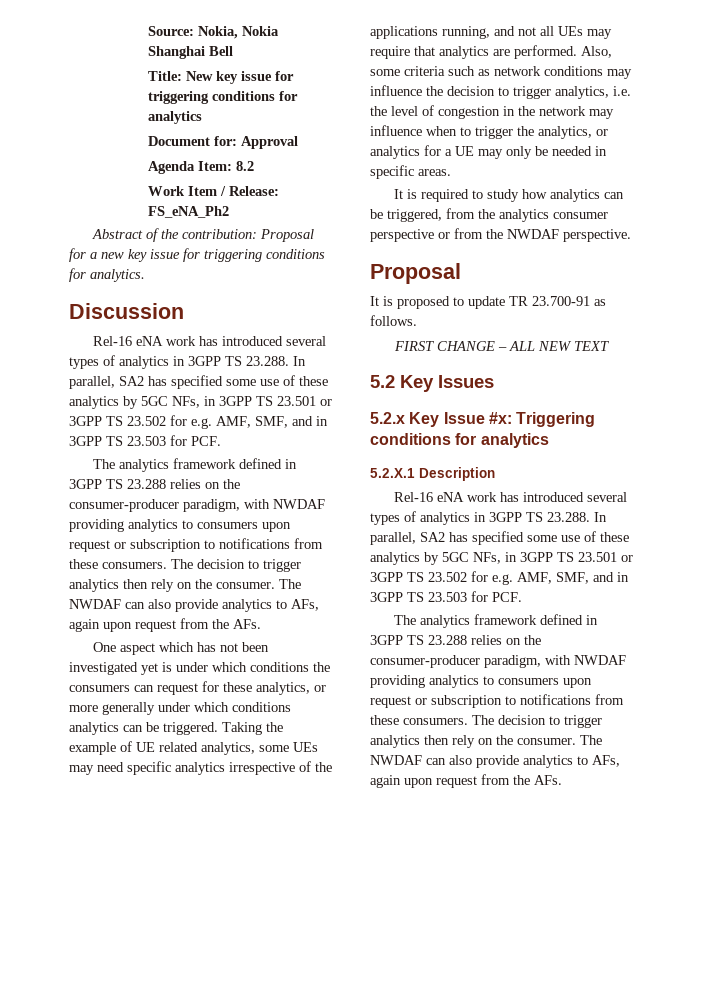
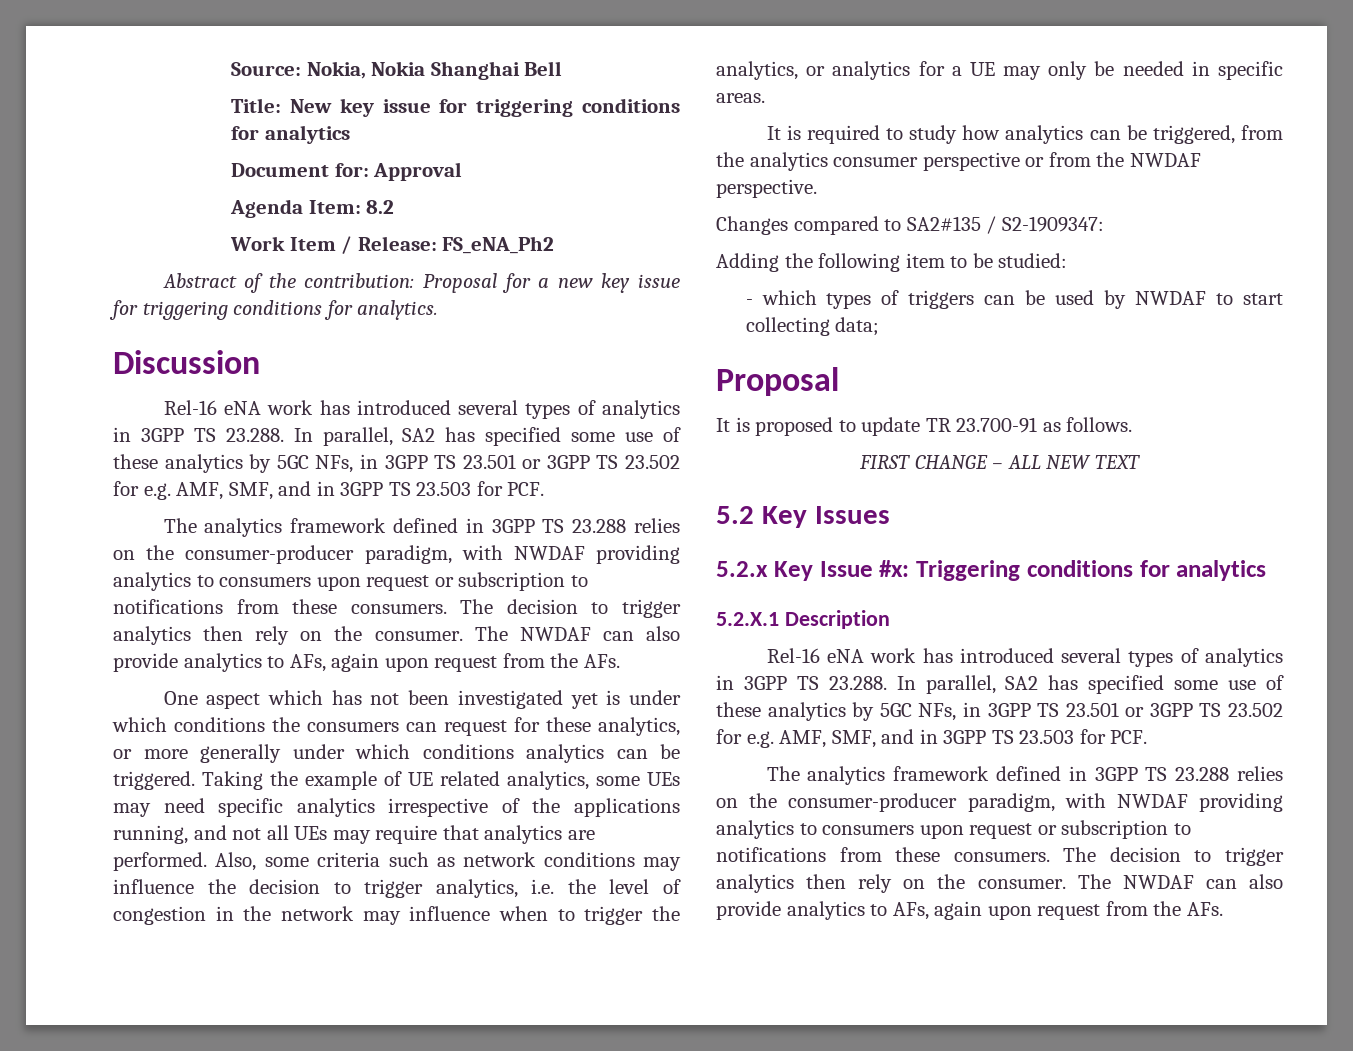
(631, 235) none -> [716,216,1104,235] [716,253,1068,272] [745,290,1283,309] [745,317,880,336] // Changes compared to SA2#135 / S2-1909347: // Adding the following item to be studied: // - which types of triggers can be used by NWDAF to start collecting data;

